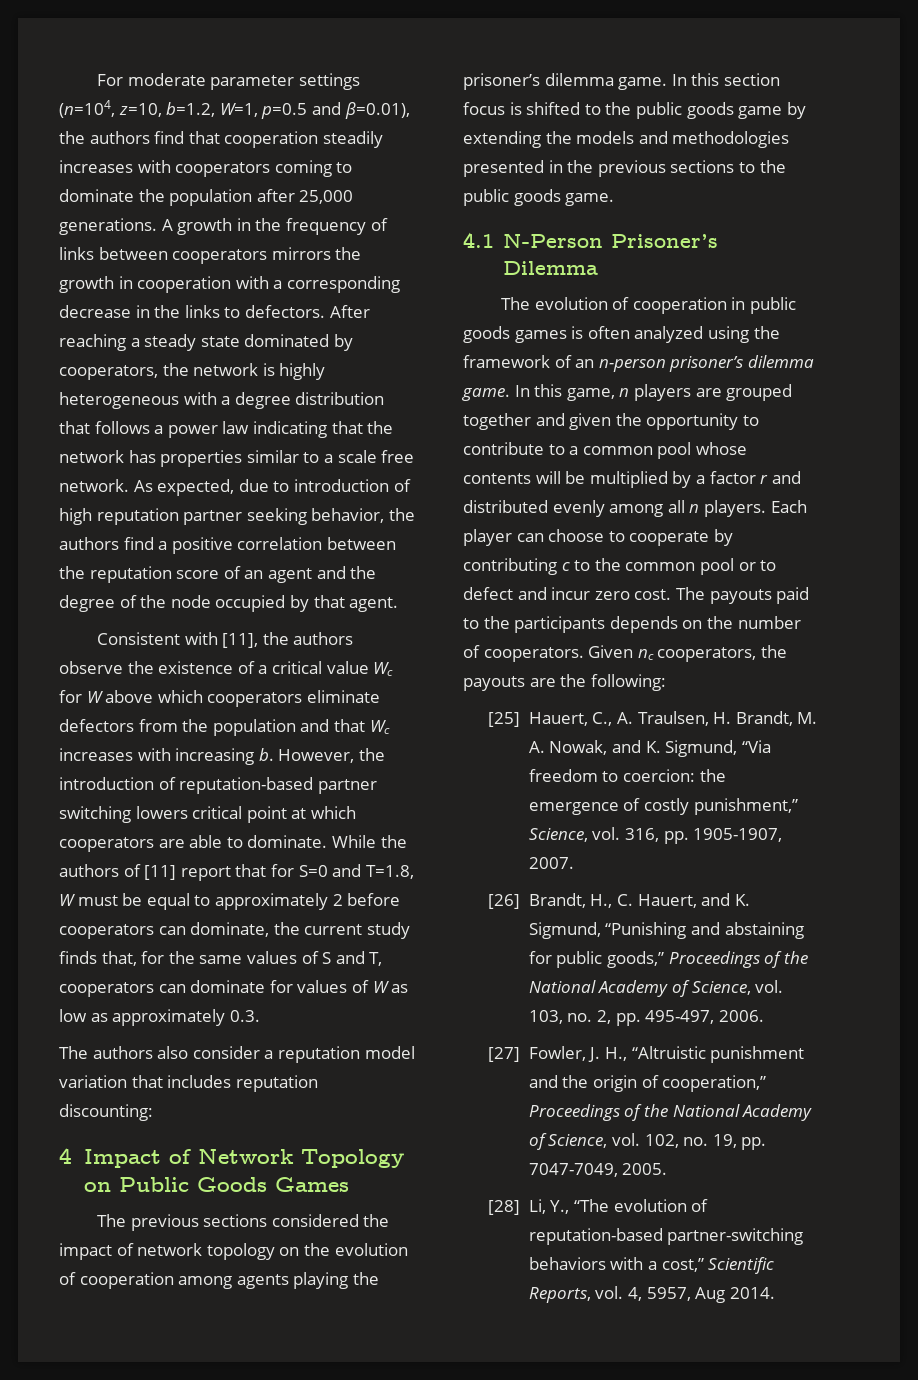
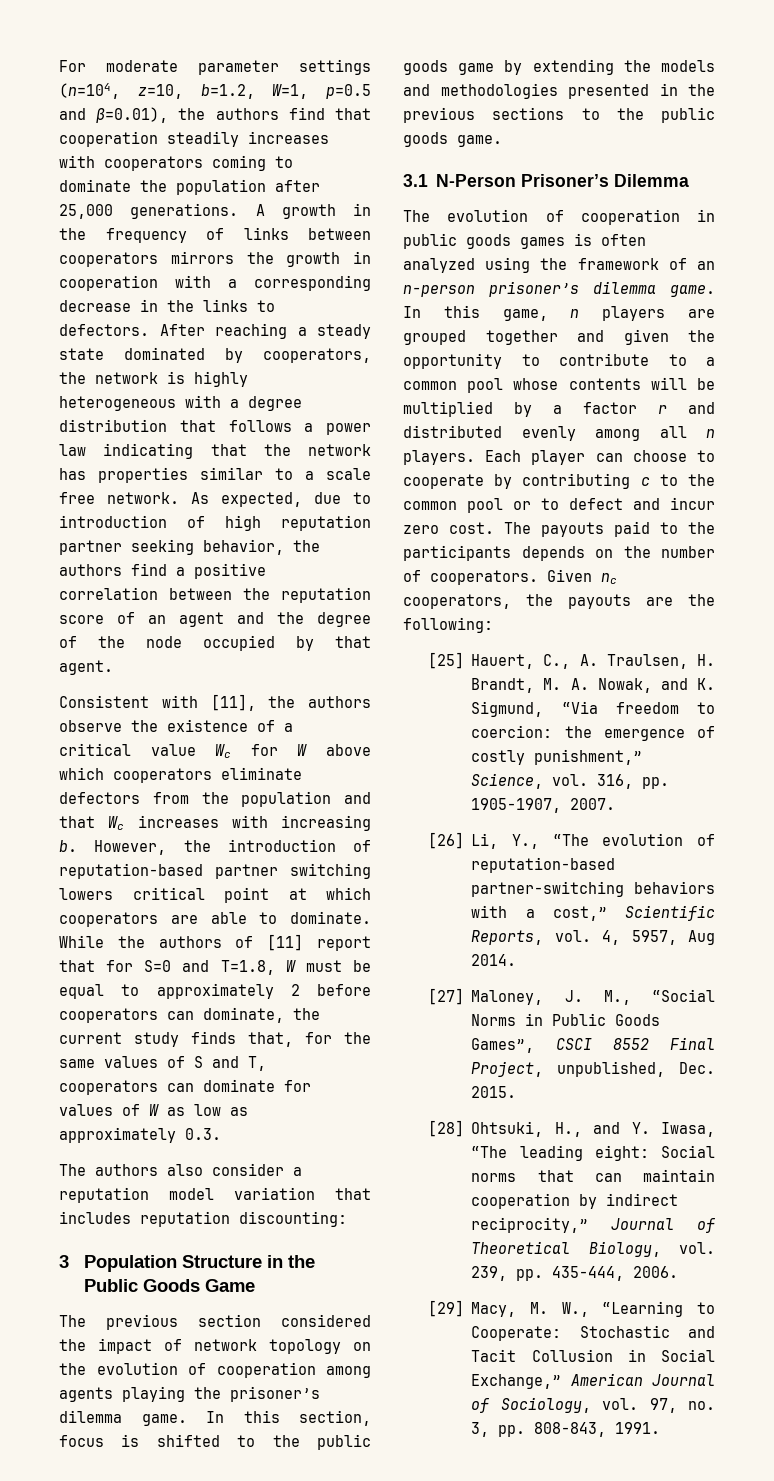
[59,1148,405,1168] [84,1177,350,1192] 4 Impact of Network Topology on Public Goods Games -> [59,1255,315,1272] [83,1279,255,1292] 3 Population Structure in the Public Goods Game
[203,1214,268,1227] sections -> [198,1314,261,1327] section
[723,73,780,86] section -> [299,1410,371,1426] section,
[463,232,494,248] 4.1 -> [403,174,428,187] 3.1
[528,893,750,908] [528,922,804,939] [528,951,808,968] [528,980,784,997] [528,1010,764,1026] [488,1046,805,1063] [528,1075,767,1092] [528,1104,813,1121] [528,1133,767,1150] [528,1163,668,1177] [488,1200,521,1215] Brandt, H., C. Hauert, and K. Sigmund, “Punishing and abstaining for public goods,” Proceedings of the National Academy of Science, vol. 103, no. 2, pp. 495-497, 2006. // [27] Fowler, J. H., “Altruistic punishment and the origin of cooperation,” Proceedings of the National Academy of Science, vol. 102, no. 19, pp. 7047-7049, 2005. // [28] -> (464, 840) none
(775, 1293) none -> [427,988,715,1005] [471,1013,661,1026] [471,1037,715,1053] [471,1061,715,1077] [471,1086,517,1098] [427,1120,715,1137] [471,1145,715,1161] [471,1169,715,1182] [471,1193,679,1209] [471,1217,715,1233] [471,1241,715,1257] [471,1266,679,1281] [427,1300,715,1317] [471,1325,715,1341] [471,1349,715,1362] [471,1373,715,1389] [471,1397,715,1413] [471,1422,661,1437] // [27] Maloney, J. M., “Social Norms in Public Goods Games”, CSCI 8552 Final Project, unpublished, Dec. 2015. // [28] Ohtsuki, H., and Y. Iwasa, “The leading eight: Social norms that can maintain cooperation by indirect reciprocity,” Journal of Theoretical Biology, vol. 239, pp. 435-444, 2006. // [29] Macy, M. W., “Learning to Cooperate: Stochastic and Tacit Collusion in Social Exchange,” American Journal of Sociology, vol. 97, no. 3, pp. 808-843, 1991.

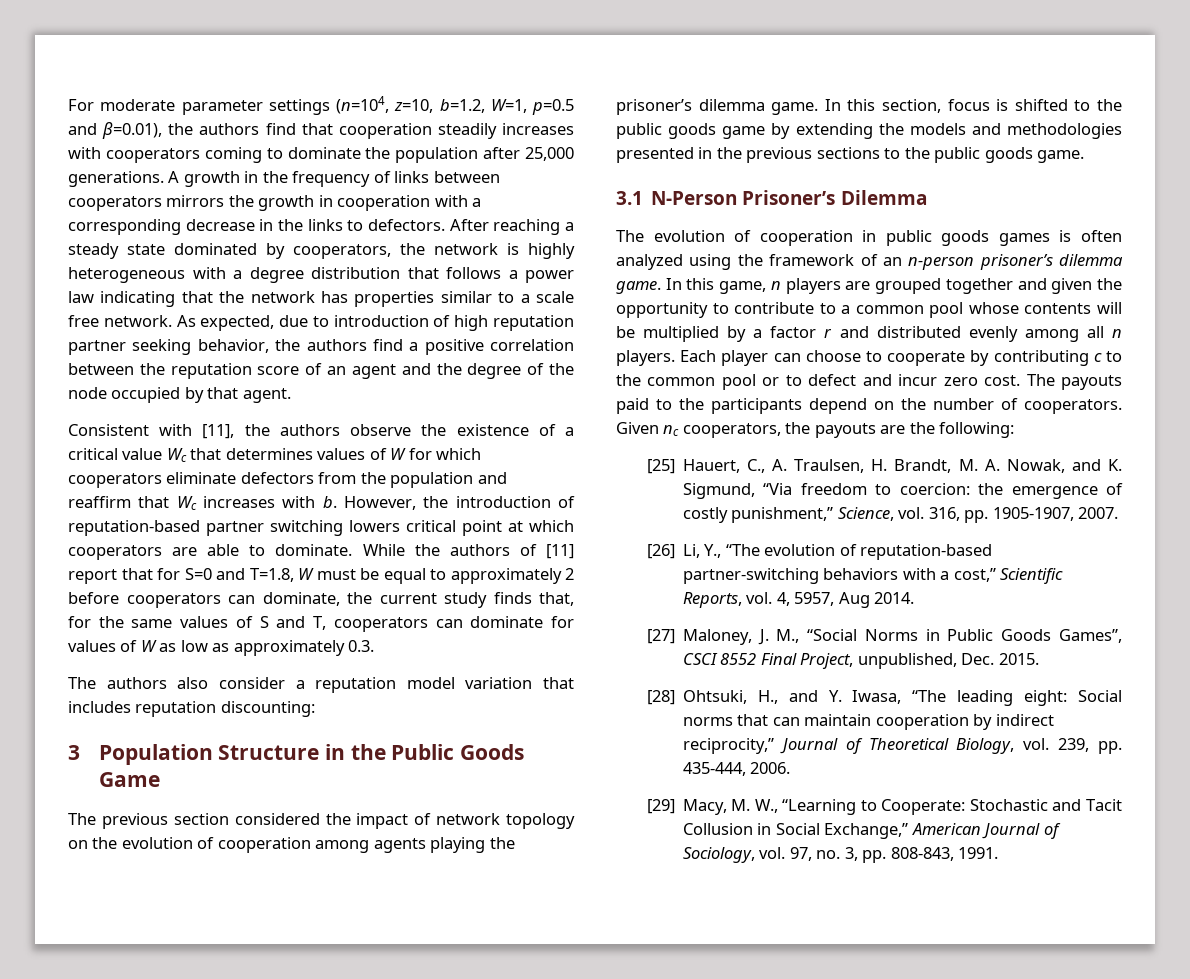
[250,744,371,756] for W above -> [190,448,432,460] that determines values of W for
(371, 798) none -> [68,496,131,508] reaffirm
[281,815,371,831] increasing -> (316, 502) none
[521,546,585,561] depends -> [809,398,867,414] depend

